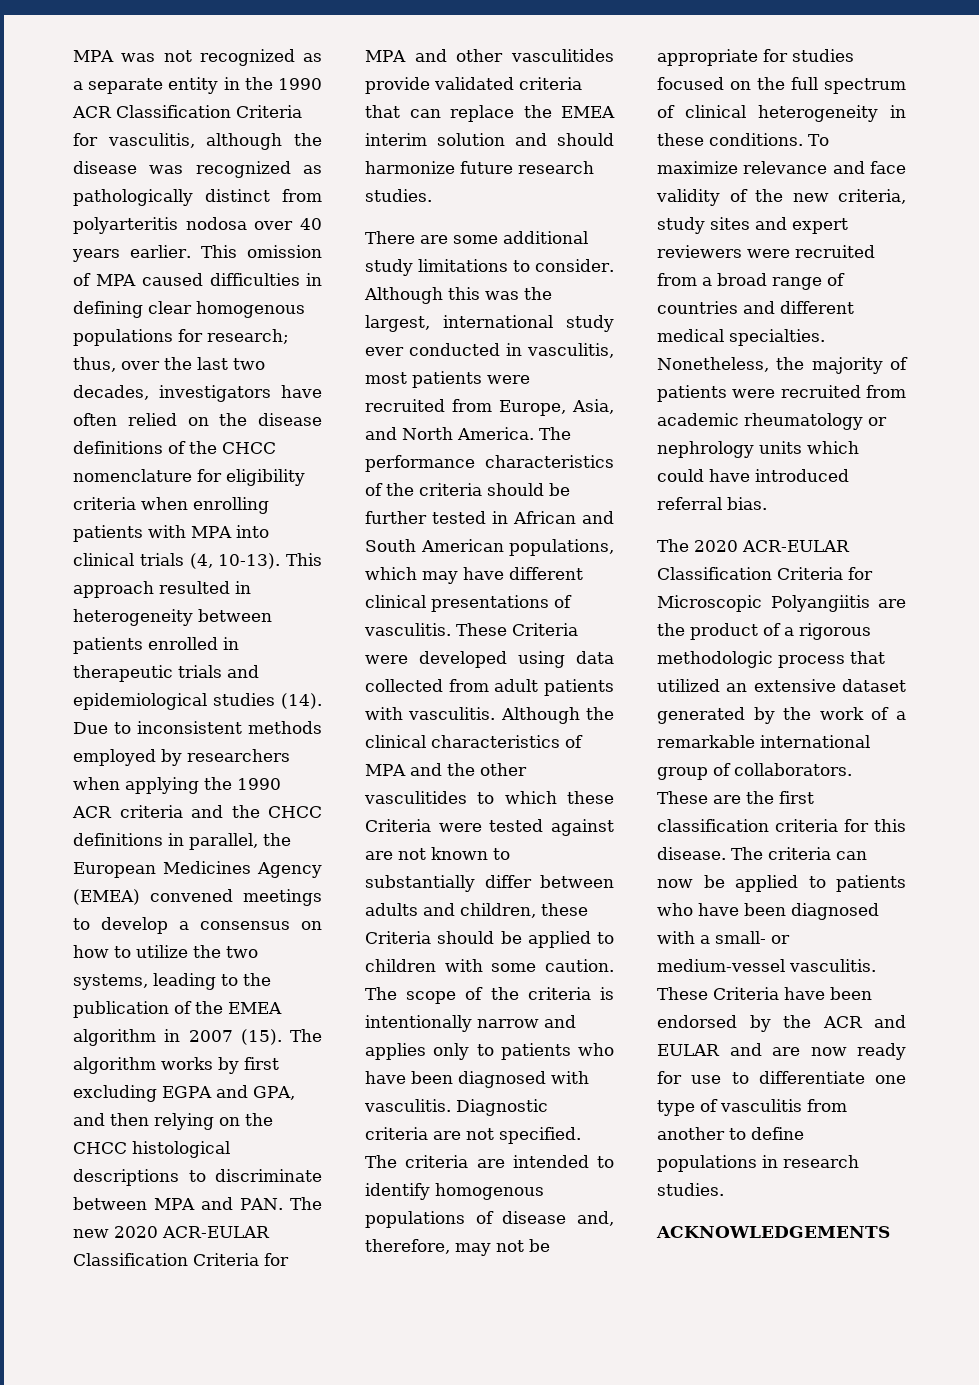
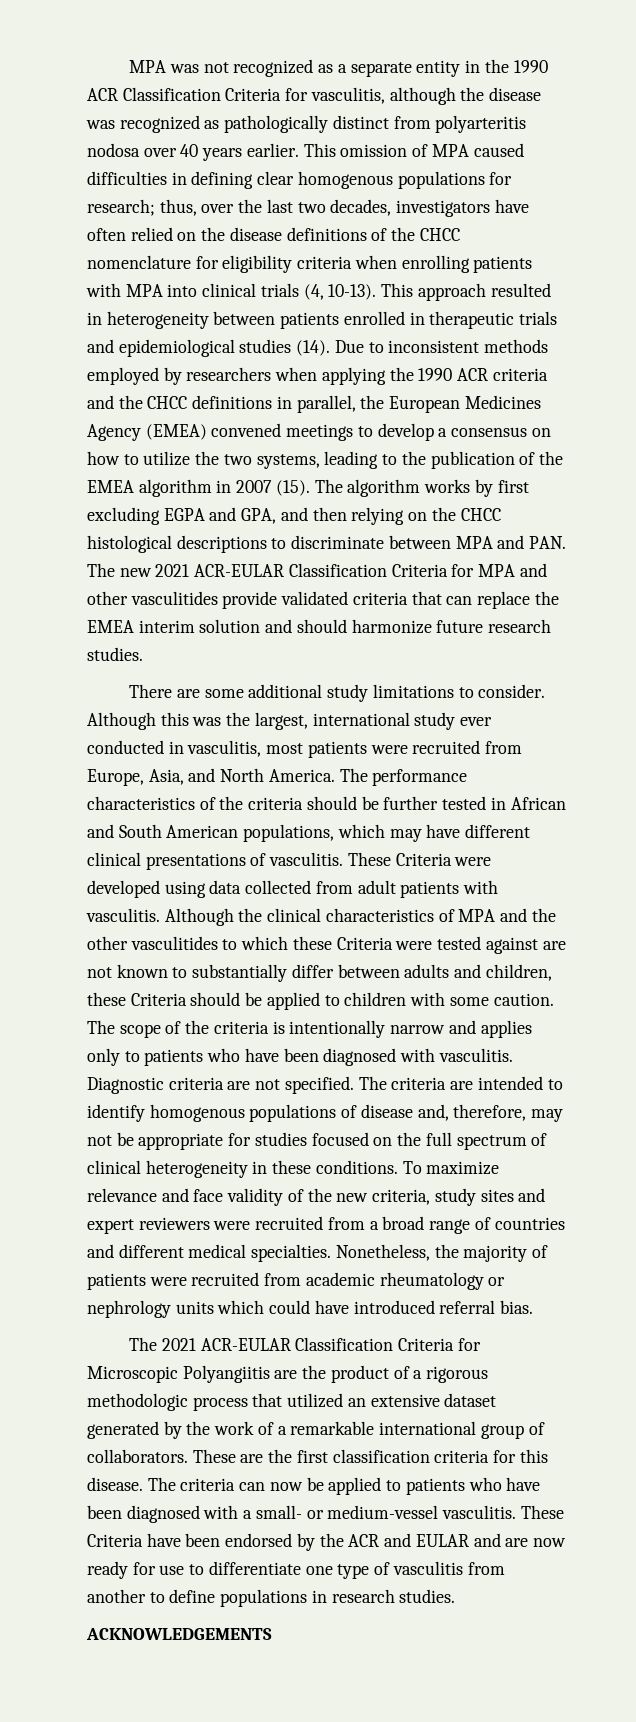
[114,1226,158,1238] 2020 -> [155,564,190,577] 2021
[694,540,738,552] 2020 -> [161,1338,196,1351] 2021

